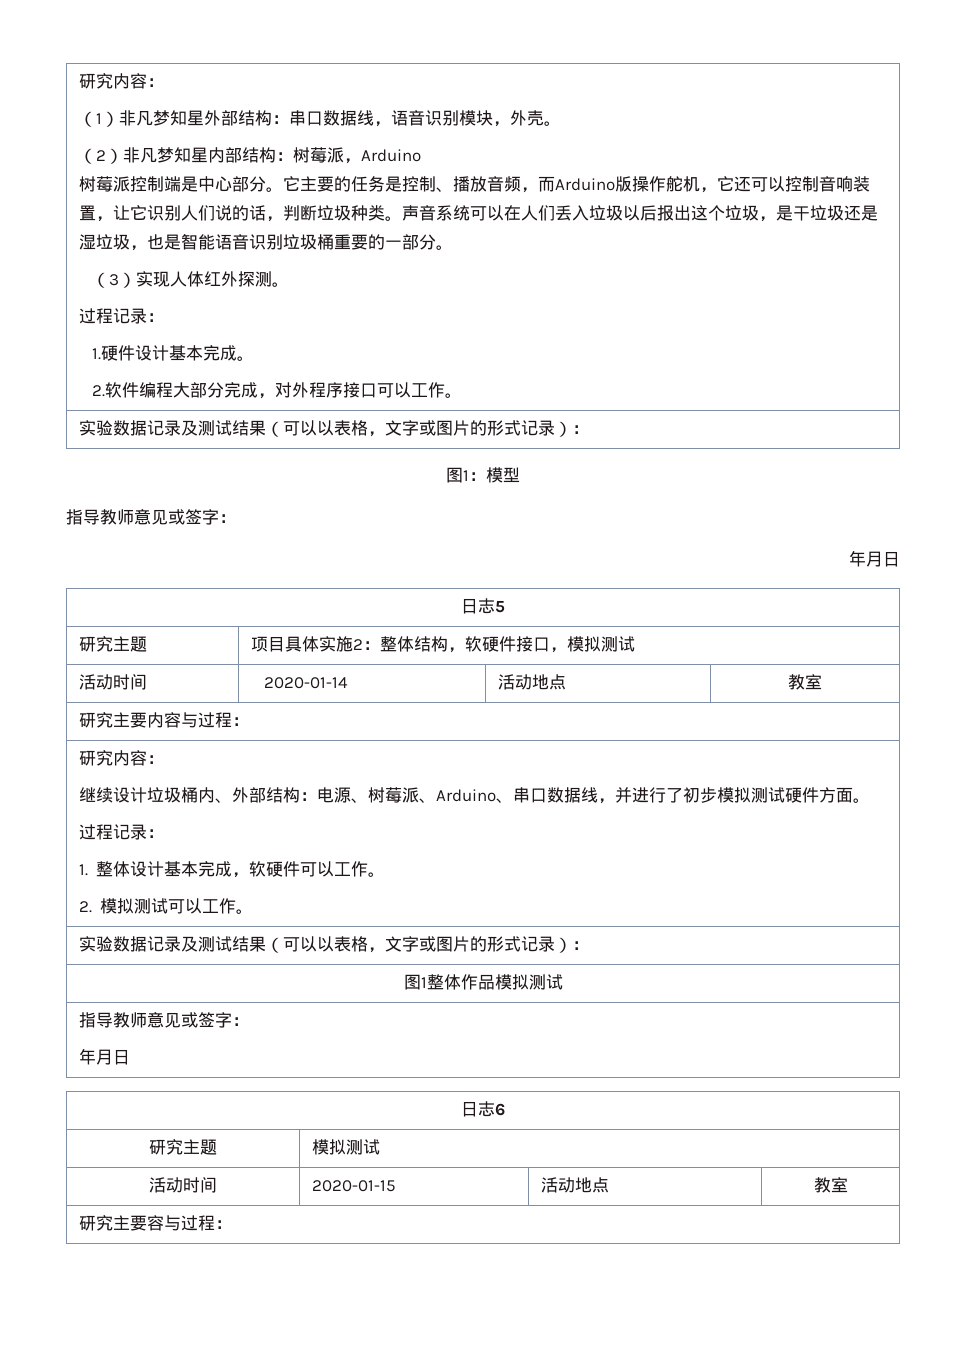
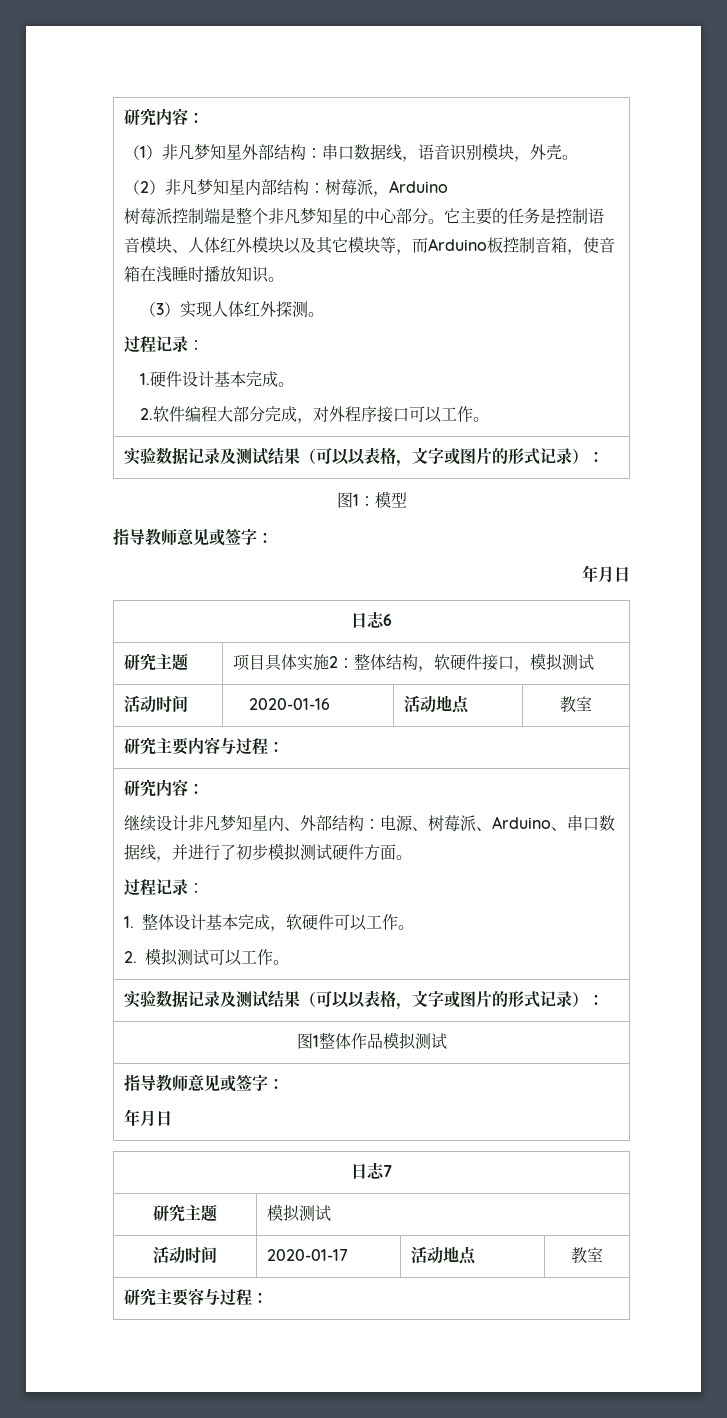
(198, 184) none -> [236,207,365,224] 整个非凡梦知星的
[435,176,870,193] [78,205,878,222] [78,233,436,251] 、播放音频，而Arduino版操作舵机，它还可以控制音响装置，让它识别人们说的话，判断垃圾种类。声音系统可以在人们丢入垃圾以后报出这个垃圾，是干垃圾还是湿垃圾，也是智能语音识别垃圾桶重要的一部分 -> [588,208,605,224] [124,236,616,255] [124,266,270,283] 语音模块、人体红外模块以及其它模块等，而Arduino板控制音箱，使音箱在浅睡时播放知识
[495,600,505,613] 5 -> [383,614,392,626] 6
[263,677,348,689] 2020-01-14 -> [249,698,331,710] 2020-01-16
[146,787,198,803] 垃圾桶 -> [188,814,269,831] 非凡梦知星
[495,1103,505,1116] 6 -> [383,1165,392,1177] 7
[311,1180,396,1192] 2020-01-15 -> [267,1249,349,1261] 2020-01-17

